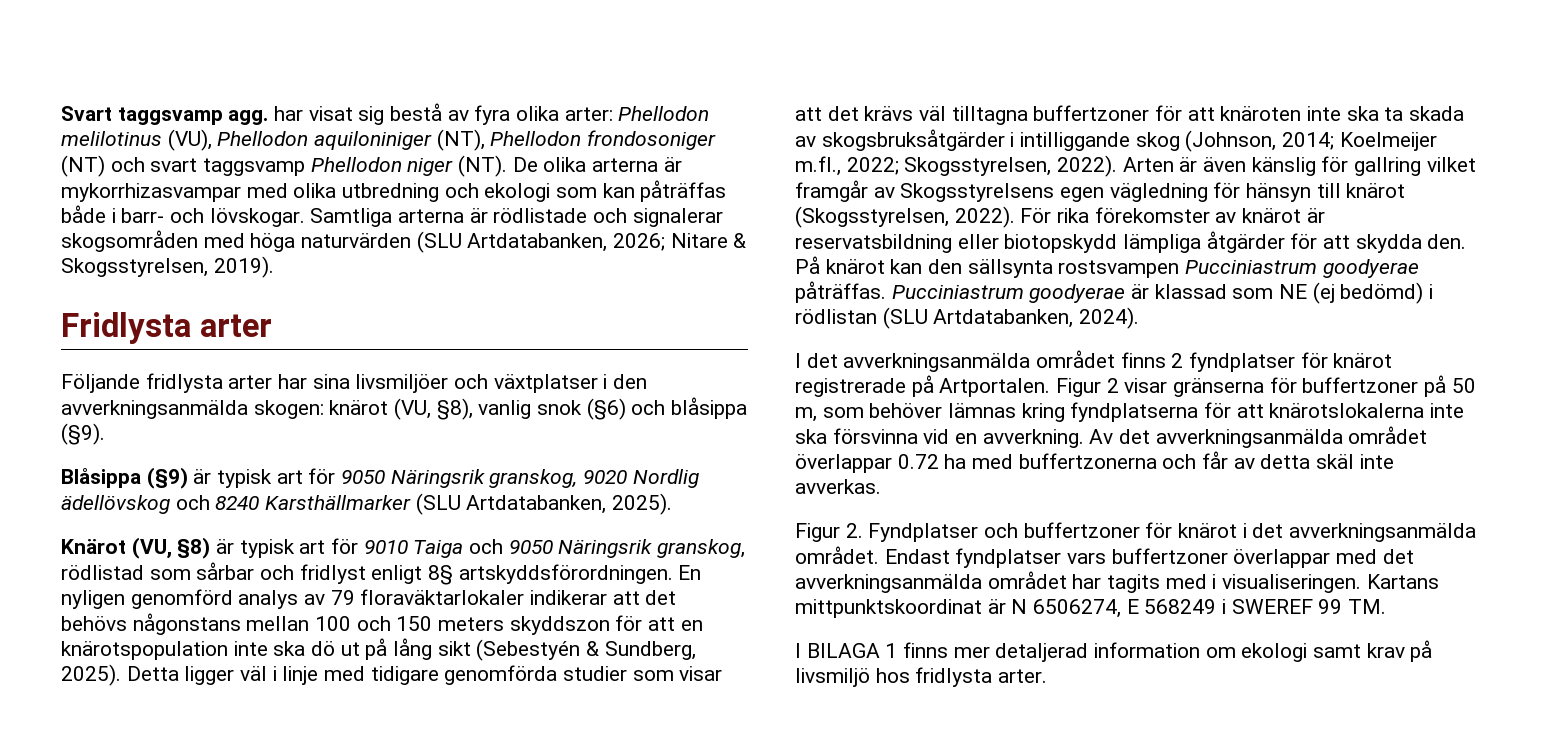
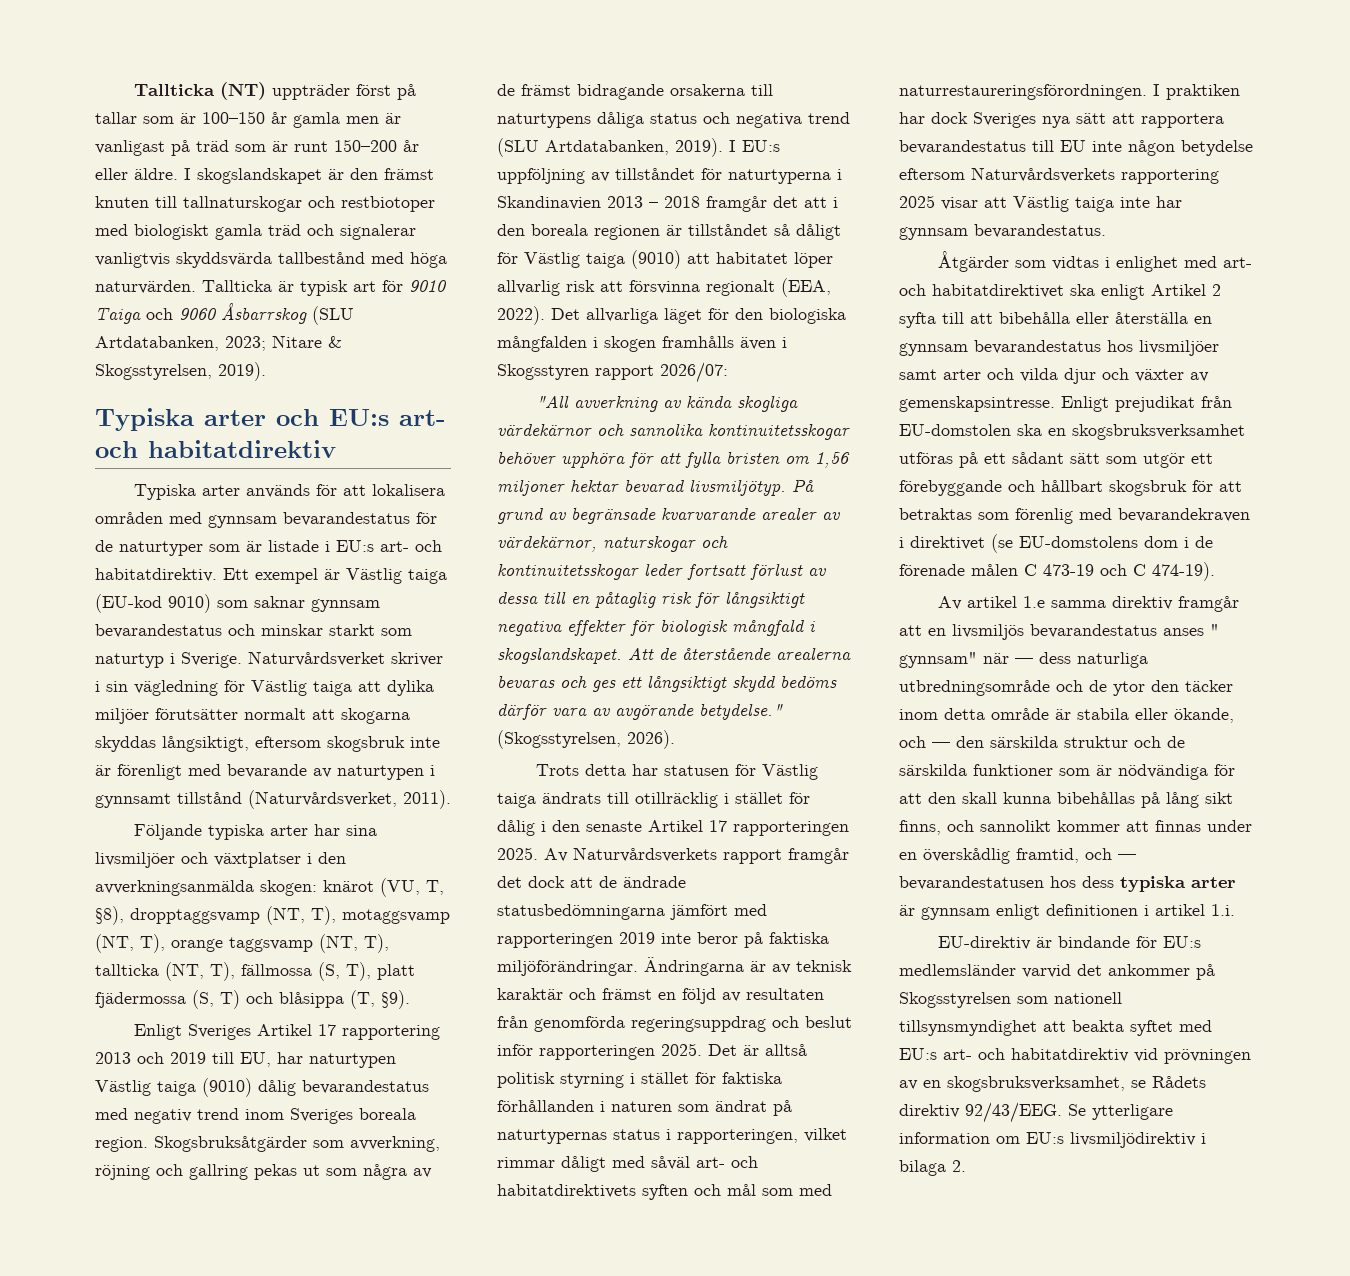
[61,103,710,125] [61,129,717,151] [61,155,682,177] [61,180,727,202] [61,205,723,227] [61,230,666,253] Svart taggsvamp agg. har visat sig bestå av fyra olika arter: Phellodon melilotinus (VU), Phellodon aquiloniniger (NT), Phellodon frondosoniger (NT) och svart taggsvamp Phellodon niger (NT). De olika arterna är mykorrhizasvampar med olika utbredning och ekologi som kan påträffas både i barr- och lövskogar. Samtliga arterna är rödlistade och signalerar skogsområden med höga naturvärden (SLU Artdatabanken, 2026; -> [134,82,417,100] [95,111,401,128] [95,139,419,156] [95,168,434,184] [95,196,435,212] [95,224,416,240] [95,252,447,268] [95,280,446,296] [95,303,354,325] [95,336,266,351] Tallticka (NT) uppträder först på tallar som är 100–150 år gamla men är vanligast på träd som är runt 150–200 år eller äldre. I skogslandskapet är den främst knuten till tallnaturskogar och restbiotoper med biologiskt gamla träd och signalerar vanligtvis skyddsvärda tallbestånd med höga naturvärden. Tallticka är typisk art för 9010 Taiga och 9060 Åsbarrskog (SLU Artdatabanken, 2023;
[61,312,272,344] Fridlysta arter -> [95,408,446,431] [95,440,336,458] [134,484,446,500] [95,512,437,528] [95,540,442,556] [95,568,447,584] [95,594,380,613] [95,624,412,638] [95,651,443,668] [95,680,434,696] [95,708,410,724] [95,736,440,752] [95,764,435,780] [95,790,451,809] Typiska arter och EU:s art- och habitatdirektiv // Typiska arter används för att lokalisera områden med gynnsam bevarandestatus för de naturtyper som är listade i EU:s art- och habitatdirektiv. Ett exempel är Västlig taiga (EU-kod 9010) som saknar gynnsam bevarandestatus och minskar starkt som naturtyp i Sverige. Naturvårdsverket skriver i sin vägledning för Västlig taiga att dylika miljöer förutsätter normalt att skogarna skyddas långsiktigt, eftersom skogsbruk inte är förenligt med bevarande av naturtypen i gynnsamt tillstånd (Naturvårdsverket, 2011).
[145,373,223,393] fridlysta -> [208,824,265,840] typiska
[436,397,748,420] [61,423,105,445] [61,467,699,489] [61,493,673,515] [61,537,746,559] [61,562,702,585] [61,589,677,609] [61,613,703,635] [61,638,696,661] [61,664,723,686] [795,105,1465,125] [795,129,1437,152] [795,155,1476,177] [795,180,1406,202] [795,206,1325,228] [795,231,1467,253] [795,256,1419,278] [795,281,1434,304] [795,307,1140,329] [795,350,1393,372] [795,375,1476,397] [795,402,1465,422] [795,426,1428,448] [795,451,1394,473] [795,479,881,494] [795,522,1477,542] [795,546,1414,568] [795,571,1439,593] [795,599,1387,618] [795,640,1433,662] [795,667,1048,687] §8), vanlig snok (§6) och blåsippa (§9). // Blåsippa (§9) är typisk art för 9050 Näringsrik granskog, 9020 Nordlig ädellövskog och 8240 Karsthällmarker (SLU Artdatabanken, 2025). // Knärot (VU, §8) är typisk art för 9010 Taiga och 9050 Näringsrik granskog, rödlistad som sårbar och fridlyst enligt 8§ artskyddsförordningen. En nyligen genomförd analys av 79 floraväktarlokaler indikerar att det behövs någonstans mellan 100 och 150 meters skyddszon för att en knärotspopulation inte ska dö ut på lång sikt (Sebestyén & Sundberg, 2025). Detta ligger väl i linje med tidigare genomförda studier som visar att det krävs väl tilltagna buffertzoner för att knäroten inte ska ta skada av skogsbruksåtgärder i intilliggande skog (Johnson, 2014; Koelmeijer m.fl., 2022; Skogsstyrelsen, 2022). Arten är även känslig för gallring vilket framgår av Skogsstyrelsens egen vägledning för hänsyn till knärot (Skogsstyrelsen, 2022). För rika förekomster av knärot är reservatsbildning eller biotopskydd lämpliga åtgärder för att skydda den. På knärot kan den sällsynta rostsvampen Pucciniastrum goodyerae påträffas. Pucciniastrum goodyerae är klassad som NE (ej bedömd) i rödlistan (SLU Artdatabanken, 2024). // I det avverkningsanmälda området finns 2 fyndplatser för knärot registrerade på Artportalen. Figur 2 visar gränserna för buffertzoner på 50 m, som behöver lämnas kring fyndplatserna för att knärotslokalerna inte ska försvinna vid en avverkning. Av det avverkningsanmälda området överlappar 0.72 ha med buffertzonerna och får av detta skäl inte avverkas. // Figur 2. Fyndplatser och buffertzoner för knärot i det avverkningsanmälda området. Endast fyndplatser vars buffertzoner överlappar med det avverkningsanmälda området har tagits med i visualiseringen. Kartans mittpunktskoordinat är N 6506274, E 568249 i SWEREF 99 TM. // I BILAGA 1 finns mer detaljerad information om ekologi samt krav på livsmiljö hos fridlysta arter. -> [426,880,444,895] [95,906,450,925] [95,934,389,953] [95,962,415,981] [95,990,410,1009] [134,1024,441,1040] [95,1052,396,1068] [95,1078,429,1097] [95,1108,416,1124] [95,1136,440,1152] [95,1164,432,1180] [497,84,773,100] [497,112,850,128] [497,138,780,157] [497,168,842,184] [497,196,838,212] [497,224,841,240] [497,250,833,269] [497,278,831,297] [497,306,846,325] [497,336,787,352] [497,362,728,383] [536,395,799,412] [497,423,850,440] [497,451,850,468] [497,479,814,496] [497,507,840,524] [497,535,728,552] [497,563,826,580] [497,591,805,608] [497,619,815,636] [497,647,851,664] [497,675,837,692] [497,703,783,720] [497,730,675,749] [536,764,819,780] [497,792,810,808] [497,820,849,836] [497,847,849,864] [497,876,686,888] [497,904,767,920] [497,932,829,948] [497,957,852,976] [497,988,824,1004] [497,1016,852,1032] [497,1043,807,1060] [497,1072,782,1088] [497,1100,792,1116] [497,1128,847,1144] [497,1156,758,1172] [497,1184,832,1200] [899,84,1240,100] [899,112,1224,128] [899,140,1253,156] [899,167,1219,184] [899,195,1182,212] [899,224,1106,240] [938,251,1253,272] [899,284,1221,300] [899,312,1212,328] [899,340,1219,356] [899,368,1209,384] [899,396,1232,412] [899,424,1245,440] [899,452,1213,468] [899,480,1242,496] [899,508,1250,524] [899,534,1213,553] [899,562,1215,581] [938,596,1240,612] [899,624,1219,640] [899,652,1148,668] [899,680,1233,696] [899,708,1234,723] [899,736,1185,748] [899,764,1235,780] [899,792,1233,808] [899,820,1252,835] [899,848,1136,864] [899,876,1236,892] [899,904,1235,920] [938,936,1202,950] [899,964,1215,980] [899,992,1122,1008] [899,1020,1212,1036] [899,1048,1251,1064] [899,1076,1206,1092] [899,1102,1173,1123] [899,1132,1206,1148] [899,1160,966,1176] T, §8), dropptaggsvamp (NT, T), motaggsvamp (NT, T), orange taggsvamp (NT, T), tallticka (NT, T), fällmossa (S, T), platt fjädermossa (S, T) och blåsippa (T, §9). // Enligt Sveriges Artikel 17 rapportering 2013 och 2019 till EU, har naturtypen Västlig taiga (9010) dålig bevarandestatus med negativ trend inom Sveriges boreala region. Skogsbruksåtgärder som avverkning, röjning och gallring pekas ut som några av de främst bidragande orsakerna till naturtypens dåliga status och negativa trend (SLU Artdatabanken, 2019). I EU:s uppföljning av tillståndet för naturtyperna i Skandinavien 2013 – 2018 framgår det att i den boreala regionen är tillståndet så dåligt för Västlig taiga (9010) att habitatet löper allvarlig risk att försvinna regionalt (EEA, 2022). Det allvarliga läget för den biologiska mångfalden i skogen framhålls även i Skogsstyren rapport 2026/07: // "All avverkning av kända skogliga värdekärnor och sannolika kontinuitetsskogar behöver upphöra för att fylla bristen om 1,56 miljoner hektar bevarad livsmiljötyp. På grund av begränsade kvarvarande arealer av värdekärnor, naturskogar och kontinuitetsskogar leder fortsatt förlust av dessa till en påtaglig risk för långsiktigt negativa effekter för biologisk mångfald i skogslandskapet. Att de återstående arealerna bevaras och ges ett långsiktigt skydd bedöms därför vara av avgörande betydelse." (Skogsstyrelsen, 2026). // Trots detta har statusen för Västlig taiga ändrats till otillräcklig i stället för dålig i den senaste Artikel 17 rapporteringen 2025. Av Naturvårdsverkets rapport framgår det dock att de ändrade statusbedömningarna jämfört med rapporteringen 2019 inte beror på faktiska miljöförändringar. Ändringarna är av teknisk karaktär och främst en följd av resultaten från genomförda regeringsuppdrag och beslut inför rapporteringen 2025. Det är alltså politisk styrning i stället för faktiska förhållanden i naturen som ändrat på naturtypernas status i rapporteringen, vilket rimmar dåligt med såväl art- och habitatdirektivets syften och mål som med naturrestaureringsförordningen. I praktiken har dock Sveriges nya sätt att rapportera bevarandestatus till EU inte någon betydelse eftersom Naturvårdsverkets rapportering 2025 visar att Västlig taiga inte har gynnsam bevarandestatus. // Åtgärder som vidtas i enlighet med art- och habitatdirektivet ska enligt Artikel 2 syfta till att bibehålla eller återställa en gynnsam bevarandestatus hos livsmiljöer samt arter och vilda djur och växter av gemenskapsintresse. Enligt prejudikat från EU-domstolen ska en skogsbruksverksamhet utföras på ett sådant sätt som utgör ett förebyggande och hållbart skogsbruk för att betraktas som förenlig med bevarandekraven i direktivet (se EU-domstolens dom i de förenade målen C 473-19 och C 474-19). // Av artikel 1.e samma direktiv framgår att en livsmiljös bevarandestatus anses " gynnsam" när — dess naturliga utbredningsområde och de ytor den täcker inom detta område är stabila eller ökande, och — den särskilda struktur och de särskilda funktioner som är nödvändiga för att den skall kunna bibehållas på lång sikt finns, och sannolikt kommer att finnas under en överskådlig framtid, och — bevarandestatusen hos dess typiska arter är gynnsam enligt definitionen i artikel 1.i. // EU-direktiv är bindande för EU:s medlemsländer varvid det ankommer på Skogsstyrelsen som nationell tillsynsmyndighet att beakta syftet med EU:s art- och habitatdirektiv vid prövningen av en skogsbruksverksamhet, se Rådets direktiv 92/43/EEG. Se ytterligare information om EU:s livsmiljödirektiv i bilaga 2.

